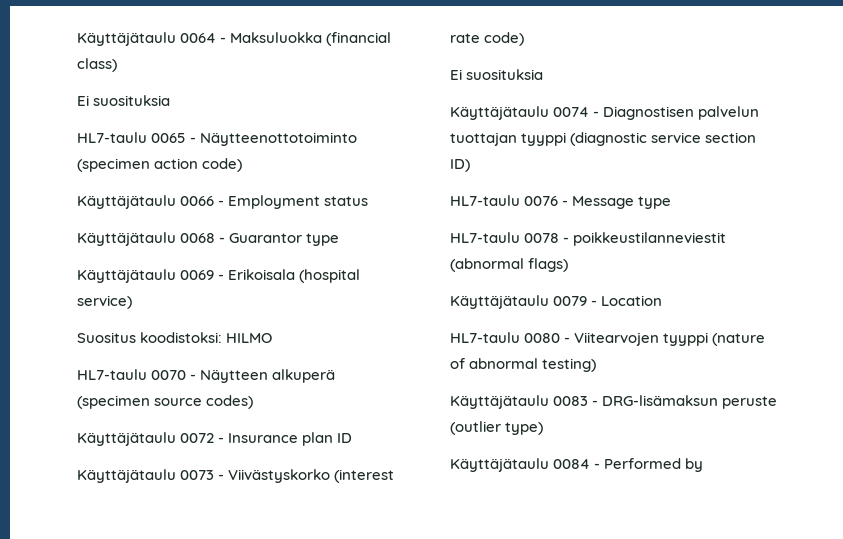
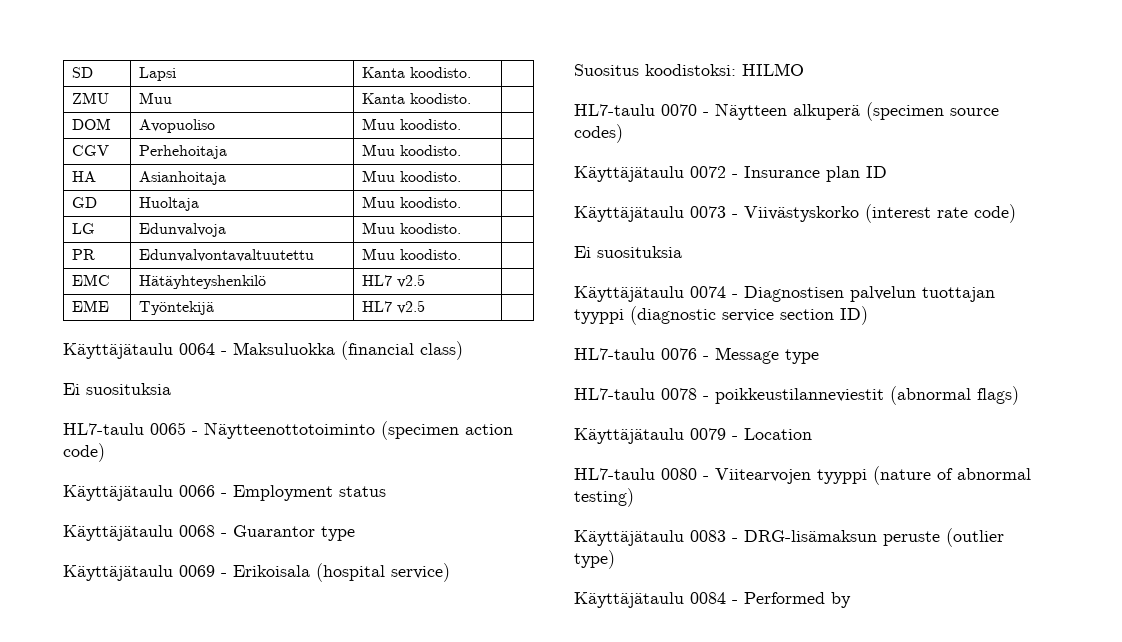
(77, 39) none -> [72,67,94,78] [139,67,177,81] [362,67,472,78] [72,92,110,104] [139,92,173,104] [362,93,472,104] [72,118,112,130] [139,119,216,133] [362,118,462,130] [72,145,110,156] [139,145,228,159] [362,144,462,156] [72,171,97,182] [139,171,227,185] [362,170,462,182] [72,197,98,208] [139,197,200,211] [362,196,462,208] [72,223,96,234] [139,223,227,237] [362,222,462,234] [72,249,96,260] [139,249,315,262] [362,248,462,260] [72,274,111,286] [139,275,267,289] [362,274,426,288] [72,300,110,312] [139,301,215,315] [362,300,426,314] SD | Lapsi | Kanta koodisto. | // ZMU | Muu | Kanta koodisto. | // DOM | Avopuoliso | Muu koodisto. | // CGV | Perhehoitaja | Muu koodisto. | // HA | Asianhoitaja | Muu koodisto. | // GD | Huoltaja | Muu koodisto. | // LG | Edunvalvoja | Muu koodisto. | // PR | Edunvalvontavaltuutettu | Muu koodisto. | // EMC | Hätäyhteyshenkilö | HL7 v2.5 | // EME | Työntekijä | HL7 v2.5 | //

